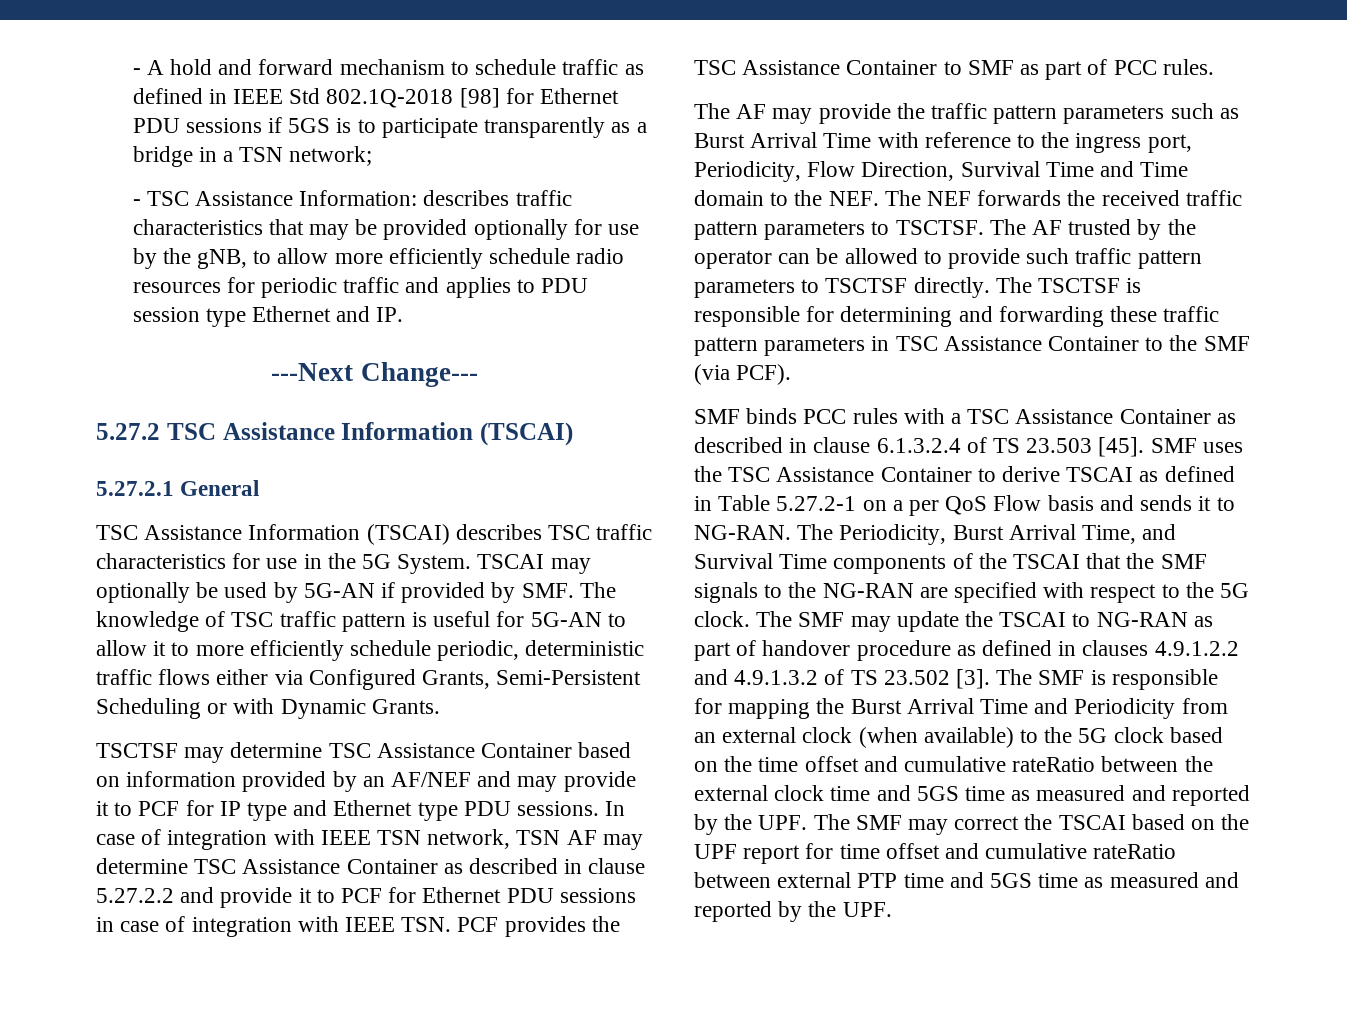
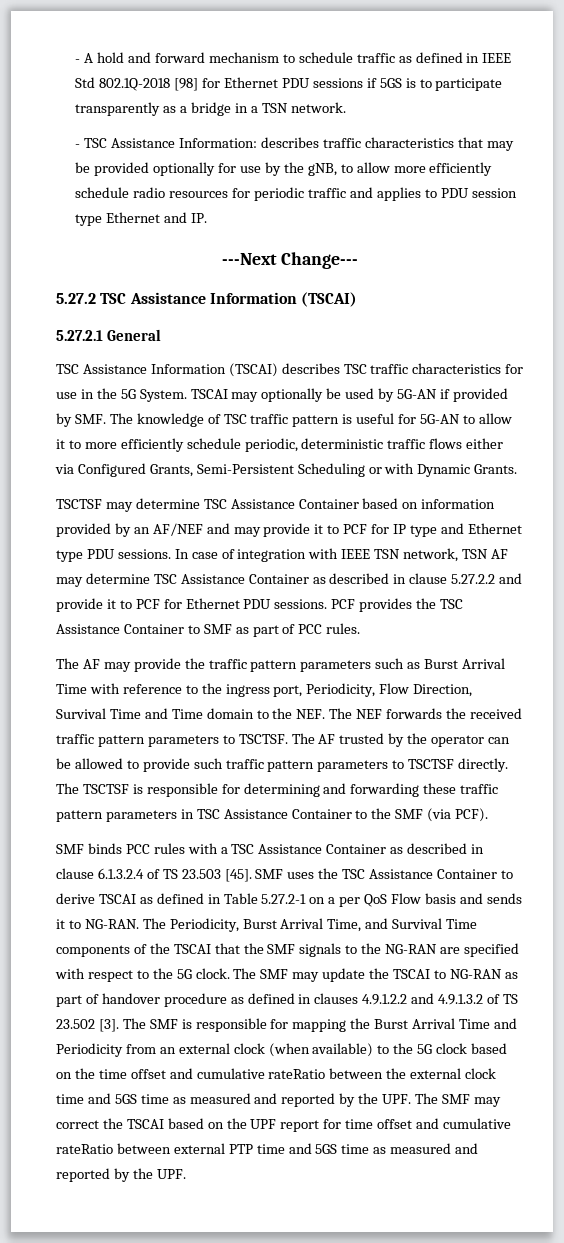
[289,146,373,166] network; -> [290,102,346,113] network.
[559,888,636,903] [96,916,452,937] sessions in case of integration with IEEE TSN. -> [274,599,328,609] sessions.

